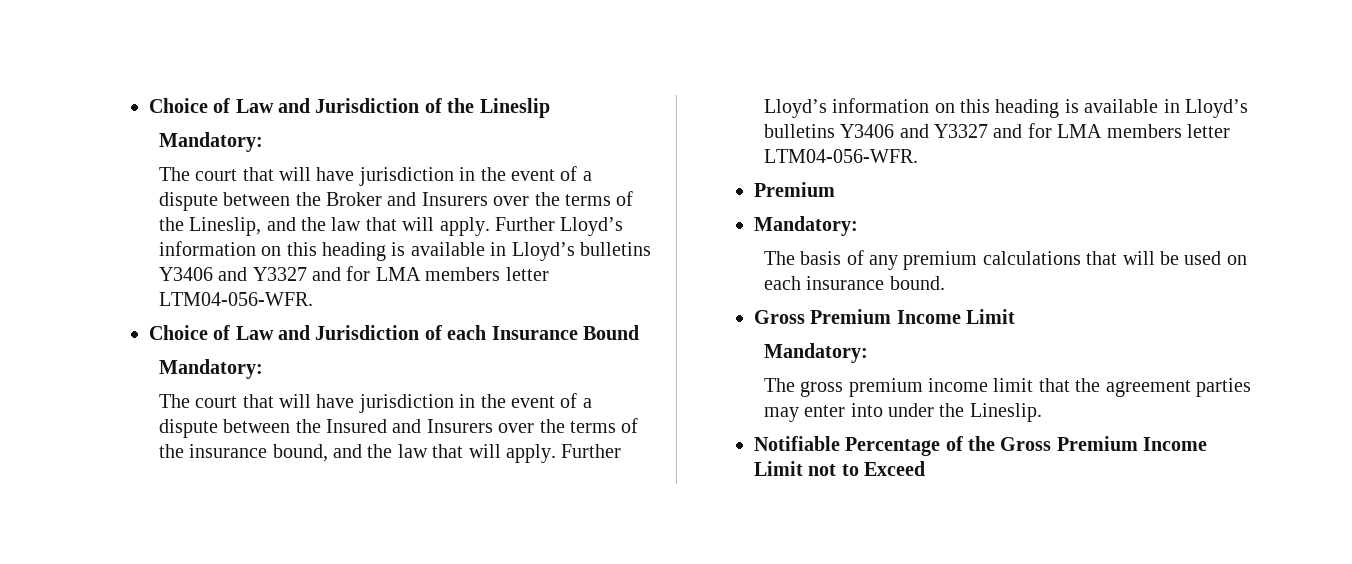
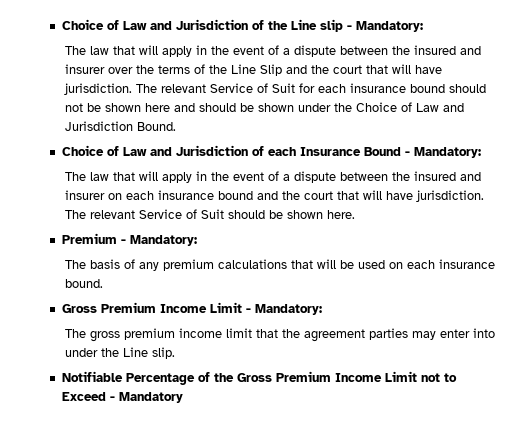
[479,98,550,118] [158,132,263,152] [158,166,592,186] [158,191,634,211] [158,217,624,236] [158,241,651,261] [158,266,549,281] [158,292,313,306] Lineslip // Mandatory: // The court that will have jurisdiction in the event of a dispute between the Broker and Insurers over the terms of the Lineslip, and the law that will apply. Further Lloyd’s information on this heading is available in Lloyd’s bulletins Y3406 and Y3327 and for LMA members letter LTM04-056-WFR. -> [290,19,423,32] [64,45,481,57] [64,64,442,76] [63,83,486,95] [64,102,464,112] [64,121,176,131] Line slip - Mandatory: // The law that will apply in the event of a dispute between the insured and insurer over the terms of the Line Slip and the court that will have jurisdiction. The relevant Service of Suit for each insurance bound should not be shown here and should be shown under the Choice of Law and Jurisdiction Bound.
[158,359,263,379] [158,393,592,413] [158,418,639,438] [158,444,622,463] [763,98,1248,118] [763,123,1230,138] [763,149,918,163] [753,182,835,197] // Mandatory: // The court that will have jurisdiction in the event of a dispute between the Insured and Insurers over the terms of the insurance bound, and the law that will apply. Further Lloyd’s information on this heading is available in Lloyd’s bulletins Y3406 and Y3327 and for LMA members letter LTM04-056-WFR. // Premium // -> [404,147,481,158] [64,171,481,183] [64,190,484,202] [64,209,355,219] [61,233,126,244] - Mandatory: // The law that will apply in the event of a dispute between the insured and insurer on each insurance bound and the court that will have jurisdiction. The relevant Service of Suit should be shown here. // Premium -
(1016, 316) // -> [245,308,251,313] -
[969,403,1042,422] Lineslip. -> [122,347,175,359] Line slip.
(926, 468) none -> [109,392,183,403] - Mandatory

